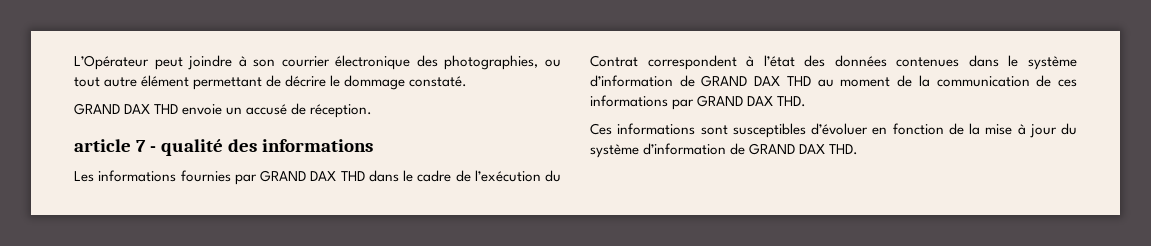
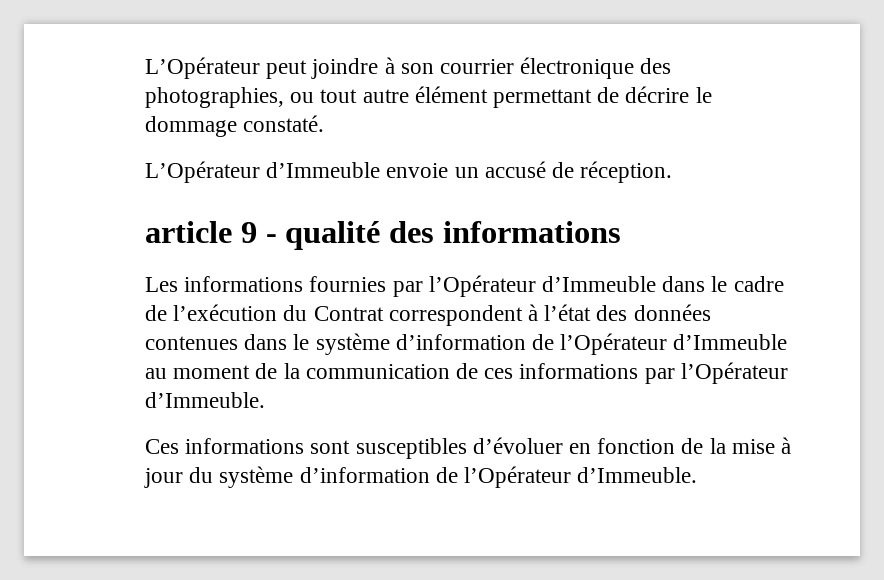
[74,103,179,115] GRAND DAX THD -> [145,161,381,183] L’Opérateur d’Immeuble
[135,140,146,152] 7 -> [240,222,257,243] 9
[260,170,365,182] GRAND DAX THD -> [428,275,657,297] l’Opérateur d’Immeuble
[701,75,811,87] GRAND DAX THD -> [560,333,788,355] l’Opérateur d’Immeuble
[697,95,807,107] GRAND DAX THD. -> [680,362,788,384] [145,392,265,408] l’Opérateur d’Immeuble.
[749,143,859,155] GRAND DAX THD. -> [464,466,698,488] l’Opérateur d’Immeuble.

